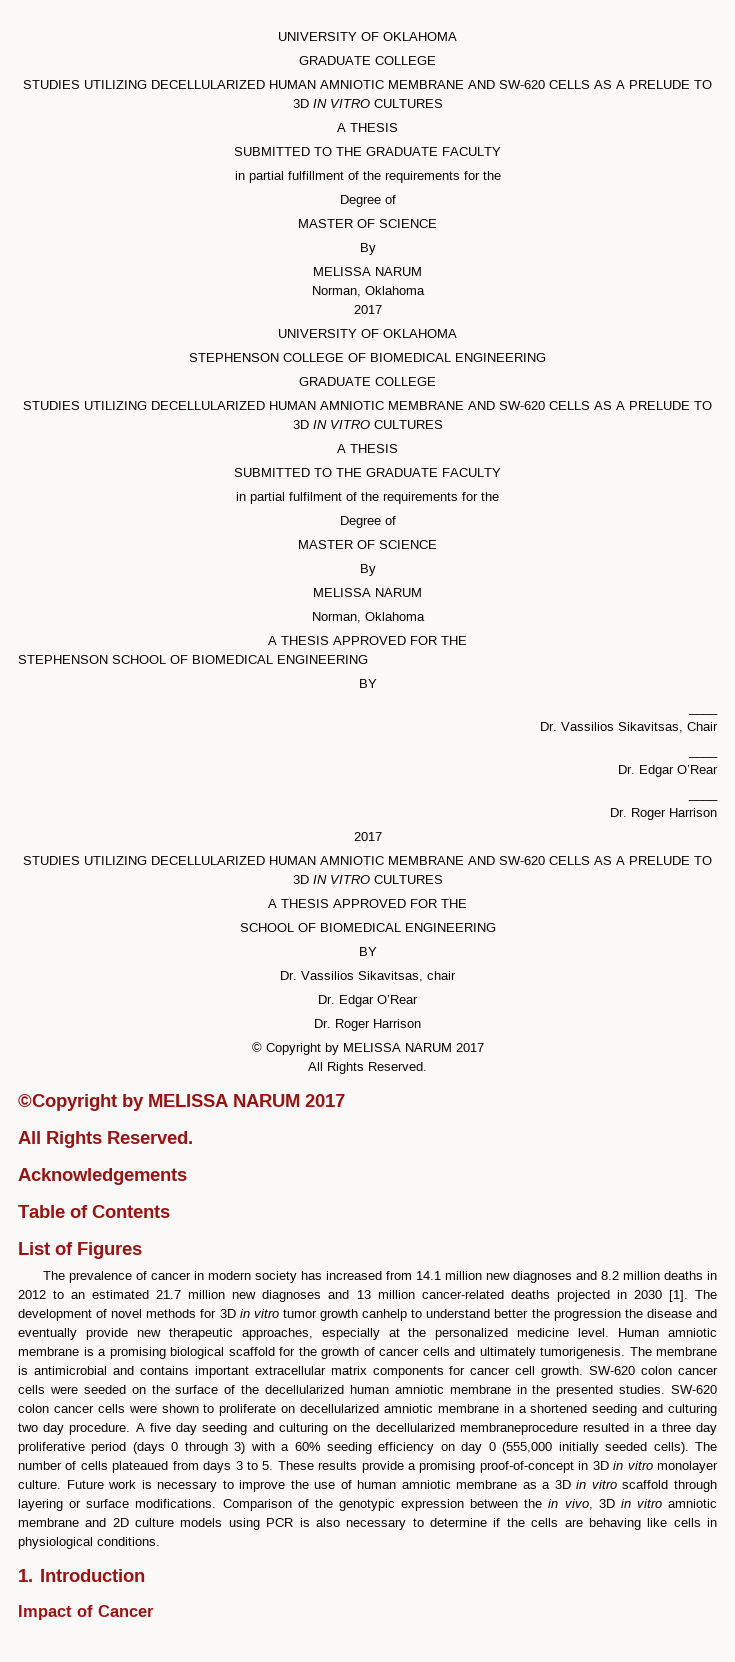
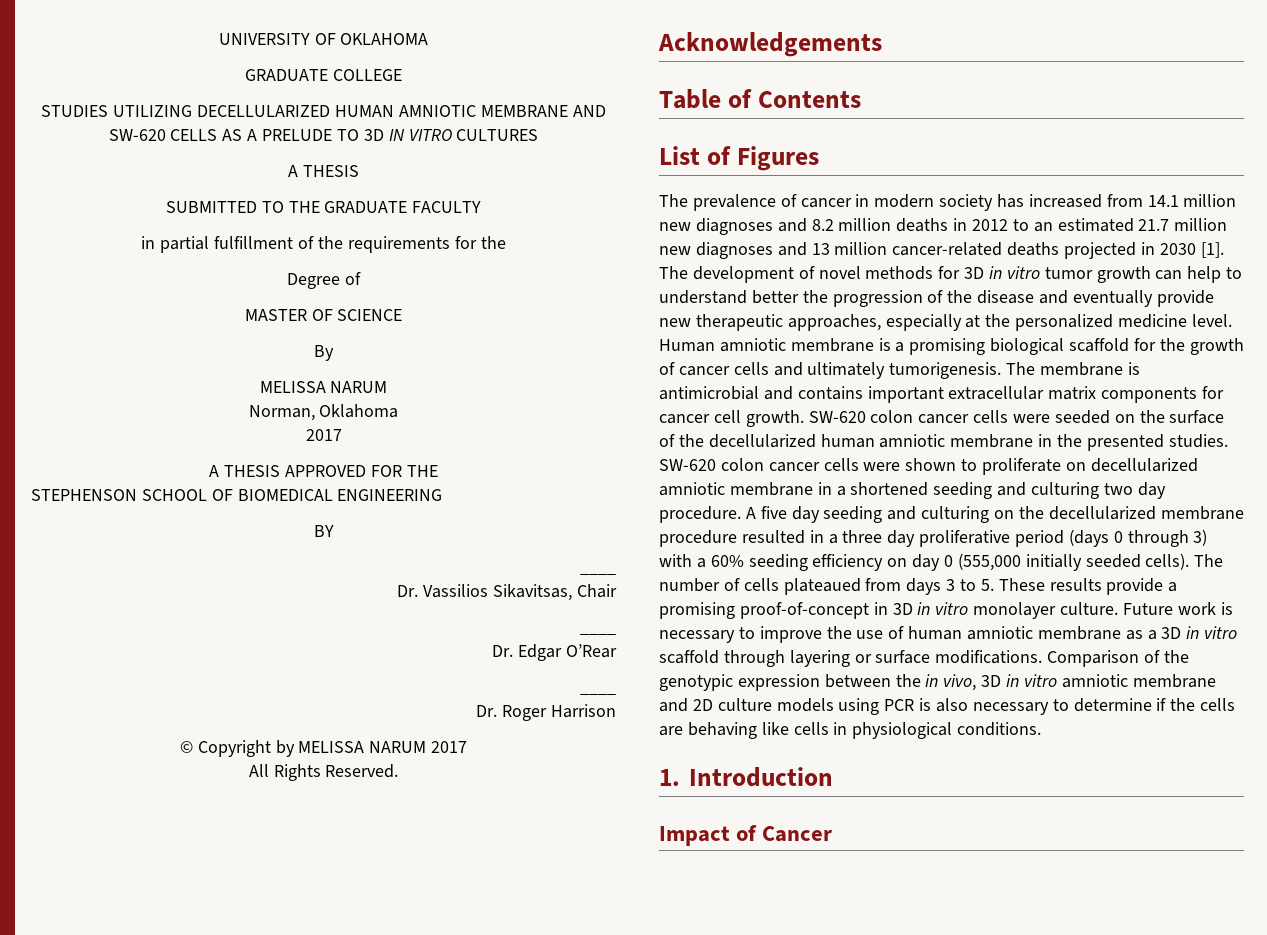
[278,329,457,338] [189,353,546,362] [299,377,436,386] [23,401,712,410] [292,420,443,429] [337,444,398,453] [234,468,501,477] [236,492,499,504] [339,516,396,528] [298,540,437,549] [359,564,376,576] [313,588,422,597] [311,612,425,623] // UNIVERSITY OF OKLAHOMA // STEPHENSON COLLEGE OF BIOMEDICAL ENGINEERING // GRADUATE COLLEGE // STUDIES UTILIZING DECELLULARIZED HUMAN AMNIOTIC MEMBRANE AND SW-620 CELLS AS A PRELUDE TO 3D IN VITRO CULTURES // A THESIS // SUBMITTED TO THE GRADUATE FACULTY // in partial fulfilment of the requirements for the // Degree of // MASTER OF SCIENCE // By // MELISSA NARUM // Norman, Oklahoma -> (342, 435) none
[353,832,382,841] [23,856,712,865] [292,875,443,884] [268,899,467,908] [239,923,496,932] [358,947,377,956] [280,971,456,982] [318,995,418,1007] [314,1019,421,1031] // 2017 // STUDIES UTILIZING DECELLULARIZED HUMAN AMNIOTIC MEMBRANE AND SW-620 CELLS AS A PRELUDE TO 3D IN VITRO CULTURES // A THESIS APPROVED FOR THE // SCHOOL OF BIOMEDICAL ENGINEERING // BY // Dr. Vassilios Sikavitsas, chair // Dr. Edgar O’Rear // Dr. Roger Harrison -> (616, 711) none
[18,1094,345,1111] [18,1131,193,1148] // ©Copyright by MELISSA NARUM 2017 // All Rights Reserved. -> (399, 771) none
[362,1309,408,1321] canhelp -> [1155,266,1222,283] can help
(621, 1315) none -> [927,290,944,303] of
[459,1423,578,1435] membraneprocedure -> [1160,506,1244,520] [659,530,737,547] membrane procedure

